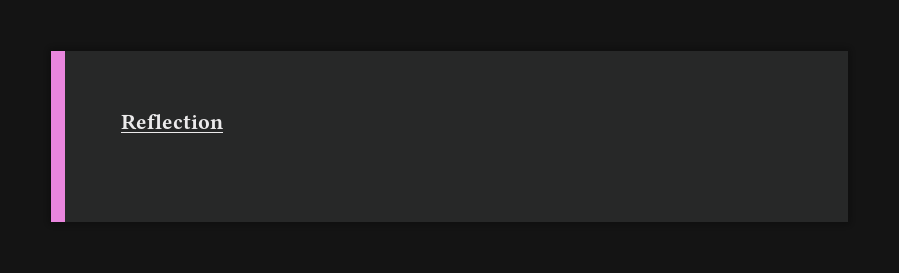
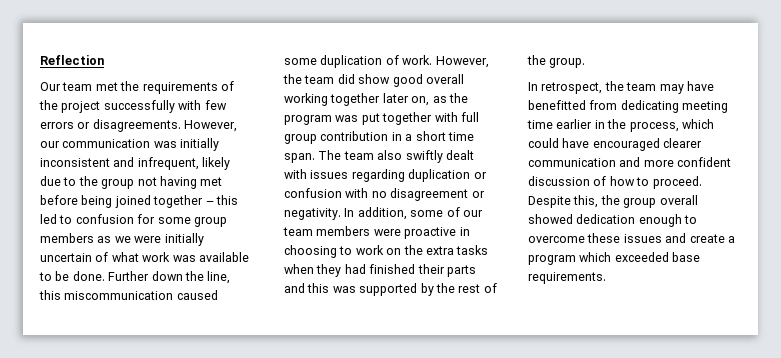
(224, 122) none -> [40,81,234,94] [39,100,227,113] [40,119,238,132] [40,138,220,151] [40,157,231,170] [40,176,223,189] [40,195,238,208] [40,214,227,227] [40,233,204,246] [40,252,249,262] [39,271,231,284] [39,290,218,300] [284,55,489,68] [283,74,464,87] [284,93,468,106] [284,112,479,125] [284,131,474,144] [284,150,474,163] [284,169,487,182] [284,188,485,201] [284,207,483,220] [283,226,470,239] [284,245,489,258] [284,264,476,277] [284,283,497,296] [527,55,586,68] [528,81,714,94] [528,100,729,113] [527,119,714,132] [528,138,703,151] [528,157,732,167] [528,176,702,189] [528,195,698,208] [528,214,698,227] [528,233,735,243] [528,252,701,265] [528,272,606,284] // Our team met the requirements of the project successfully with few errors or disagreements. However, our communication was initially inconsistent and infrequent, likely due to the group not having met before being joined together – this led to confusion for some group members as we were initially uncertain of what work was available to be done. Further down the line, this miscommunication caused some duplication of work. However, the team did show good overall working together later on, as the program was put together with full group contribution in a short time span. The team also swiftly dealt with issues regarding duplication or confusion with no disagreement or negativity. In addition, some of our team members were proactive in choosing to work on the extra tasks when they had finished their parts and this was supported by the rest of the group. // In retrospect, the team may have benefitted from dedicating meeting time earlier in the process, which could have encouraged clearer communication and more confident discussion of how to proceed. Despite this, the group overall showed dedication enough to overcome these issues and create a program which exceeded base requirements.

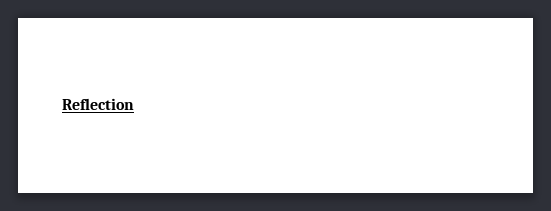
[40,81,234,94] [39,100,227,113] [40,119,238,132] [40,138,220,151] [40,157,231,170] [40,176,223,189] [40,195,238,208] [40,214,227,227] [40,233,204,246] [40,252,249,262] [39,271,231,284] [39,290,218,300] [284,55,489,68] [283,74,464,87] [284,93,468,106] [284,112,479,125] [284,131,474,144] [284,150,474,163] [284,169,487,182] [284,188,485,201] [284,207,483,220] [283,226,470,239] [284,245,489,258] [284,264,476,277] [284,283,497,296] [527,55,586,68] [528,81,714,94] [528,100,729,113] [527,119,714,132] [528,138,703,151] [528,157,732,167] [528,176,702,189] [528,195,698,208] [528,214,698,227] [528,233,735,243] [528,252,701,265] [528,272,606,284] // Our team met the requirements of the project successfully with few errors or disagreements. However, our communication was initially inconsistent and infrequent, likely due to the group not having met before being joined together – this led to confusion for some group members as we were initially uncertain of what work was available to be done. Further down the line, this miscommunication caused some duplication of work. However, the team did show good overall working together later on, as the program was put together with full group contribution in a short time span. The team also swiftly dealt with issues regarding duplication or confusion with no disagreement or negativity. In addition, some of our team members were proactive in choosing to work on the extra tasks when they had finished their parts and this was supported by the rest of the group. // In retrospect, the team may have benefitted from dedicating meeting time earlier in the process, which could have encouraged clearer communication and more confident discussion of how to proceed. Despite this, the group overall showed dedication enough to overcome these issues and create a program which exceeded base requirements. -> (134, 104) none

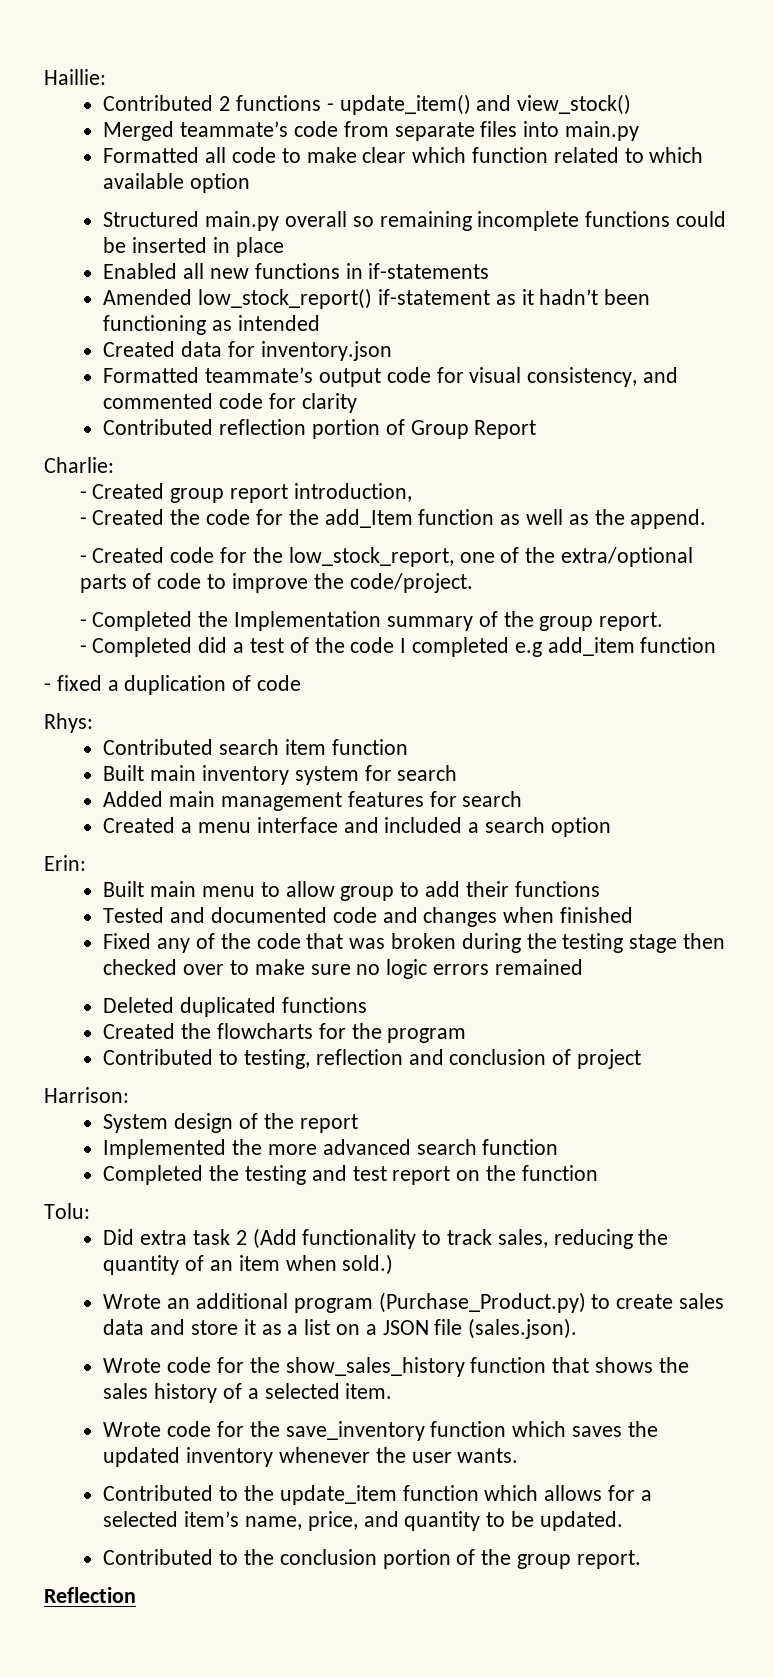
(62, 104) none -> [44,69,106,85] [103,94,632,115] [103,121,639,141] [103,147,704,163] [103,173,251,193] [103,211,726,231] [103,237,284,257] [103,263,490,279] [103,288,651,309] [103,315,320,335] [103,341,392,361] [103,367,678,387] [103,393,357,413] [103,419,537,439] [44,457,114,473] [79,483,412,503] [79,509,707,529] [79,547,693,567] [79,573,473,593] [79,611,664,631] [79,637,717,657] [44,675,302,695] [44,713,93,733] [103,739,408,755] [103,765,458,785] [103,791,523,811] [103,817,611,837] [44,855,86,871] [103,881,600,901] [103,907,633,927] [103,933,725,953] [103,959,583,979] [103,997,367,1017] [103,1023,467,1043] [103,1049,641,1069] [44,1087,129,1103] [103,1113,358,1133] [103,1139,559,1159] [103,1165,598,1185] [44,1203,90,1219] [103,1228,669,1249] [103,1254,394,1275] [103,1292,724,1313] [103,1318,578,1339] [103,1357,689,1377] [103,1383,393,1403] [103,1421,658,1441] [103,1447,519,1467] [103,1485,652,1505] [103,1511,623,1531] [103,1549,641,1569] Haillie: // Contributed 2 functions - update_item() and view_stock() // Merged teammate’s code from separate files into main.py // Formatted all code to make clear which function related to which available option // Structured main.py overall so remaining incomplete functions could be inserted in place // Enabled all new functions in if-statements // Amended low_stock_report() if-statement as it hadn’t been functioning as intended // Created data for inventory.json // Formatted teammate’s output code for visual consistency, and commented code for clarity // Contributed reflection portion of Group Report // Charlie: // - Created group report introduction, // - Created the code for the add_Item function as well as the append. // - Created code for the low_stock_report, one of the extra/optional parts of code to improve the code/project. // - Completed the Implementation summary of the group report. // - Completed did a test of the code I completed e.g add_item function // - fixed a duplication of code // Rhys: // Contributed search item function // Built main inventory system for search // Added main management features for search // Created a menu interface and included a search option // Erin: // Built main menu to allow group to add their functions // Tested and documented code and changes when finished // Fixed any of the code that was broken during the testing stage then checked over to make sure no logic errors remained // Deleted duplicated functions // Created the flowcharts for the program // Contributed to testing, reflection and conclusion of project // Harrison: // System design of the report // Implemented the more advanced search function // Completed the testing and test report on the function // Tolu: // Did extra task 2 (Add functionality to track sales, reducing the quantity of an item when sold.) // Wrote an additional program (Purchase_Product.py) to create sales data and store it as a list on a JSON file (sales.json). // Wrote code for the show_sales_history function that shows the sales history of a selected item. // Wrote code for the save_inventory function which saves the updated inventory whenever the user wants. // Contributed to the update_item function which allows for a selected item’s name, price, and quantity to be updated. // Contributed to the conclusion portion of the group report. //

